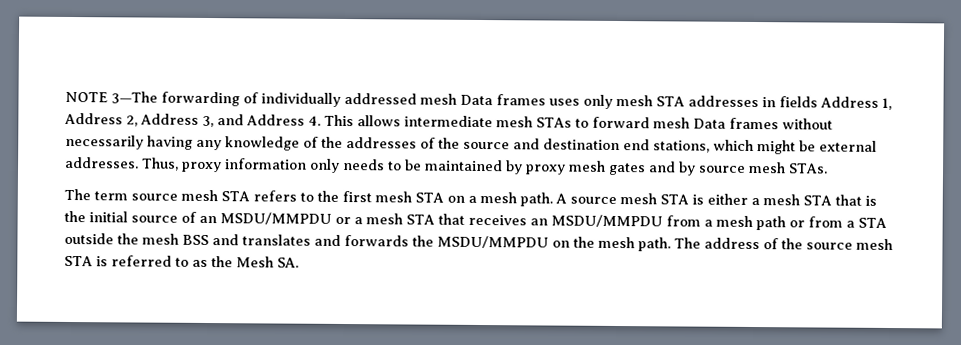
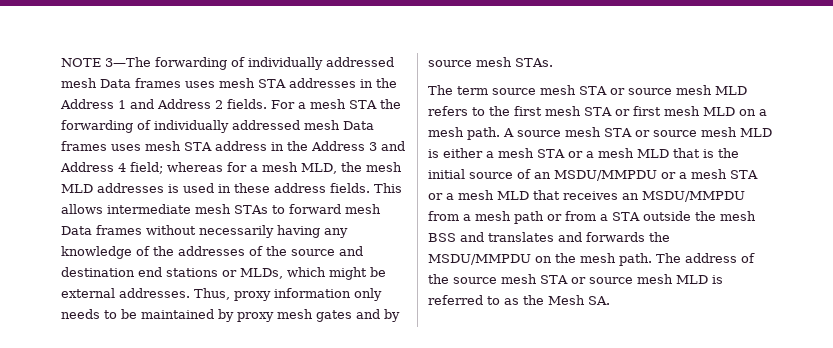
[583,94,613,109] only -> (215, 84) none
[779,96,892,111] [64,112,321,128] fields Address 1, Address 2, Address 3, and Address 4. -> [376,78,397,88] [60,99,401,109] [61,120,374,133] [61,141,405,151] [60,162,402,174] [61,183,370,193] the Address 1 and Address 2 fields. For a mesh STA the forwarding of individually addressed mesh Data frames uses mesh STA address in the Address 3 and Address 4 field; whereas for a mesh MLD, the mesh MLD addresses is used in these address fields.
[653,140,710,153] stations, -> [166,268,283,279] stations or MLDs,
(250, 196) none -> [610,85,747,95] or source mesh MLD
(444, 197) none -> [615,106,735,116] or first mesh MLD
(689, 199) none -> [635,127,772,137] or source mesh MLD
(832, 200) none -> [568,148,669,158] or a mesh MLD
(435, 219) none -> [428,190,529,200] or a mesh MLD
(93, 261) none -> [571,274,708,284] or source mesh MLD

